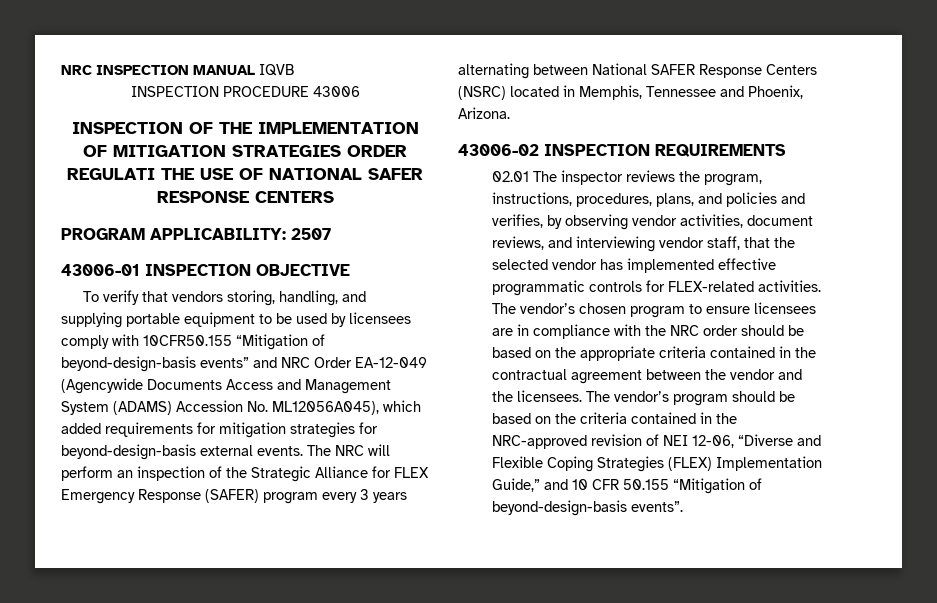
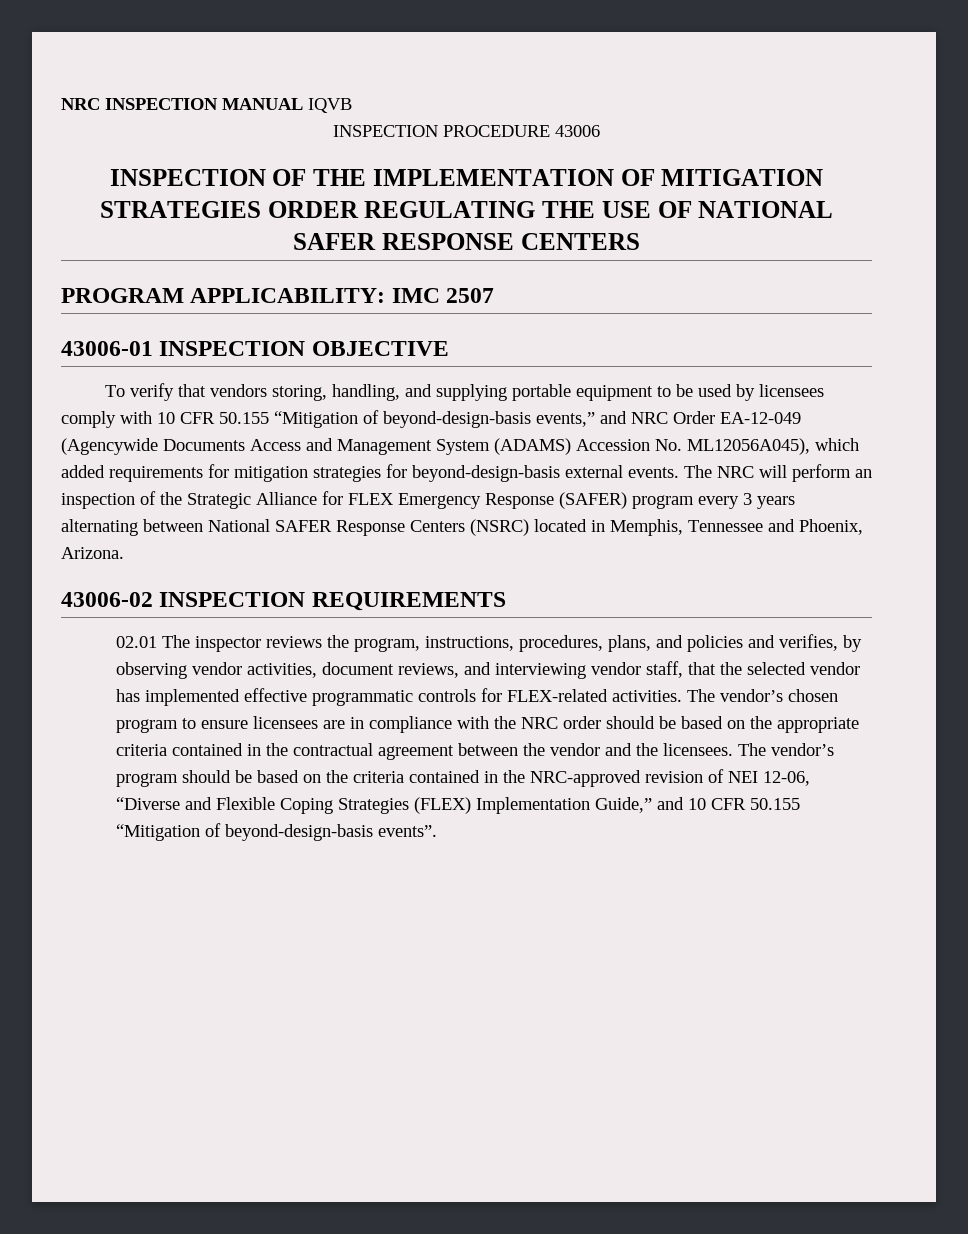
[67,168,155,180] REGULATI -> [364,201,536,218] REGULATING
(286, 234) none -> [391,288,440,303] IMC
[143,334,325,350] [61,356,249,372] 10CFR50.155 “Mitigation of beyond-design-basis events” -> [157,410,595,428] 10 CFR 50.155 “Mitigation of beyond-design-basis events,”

